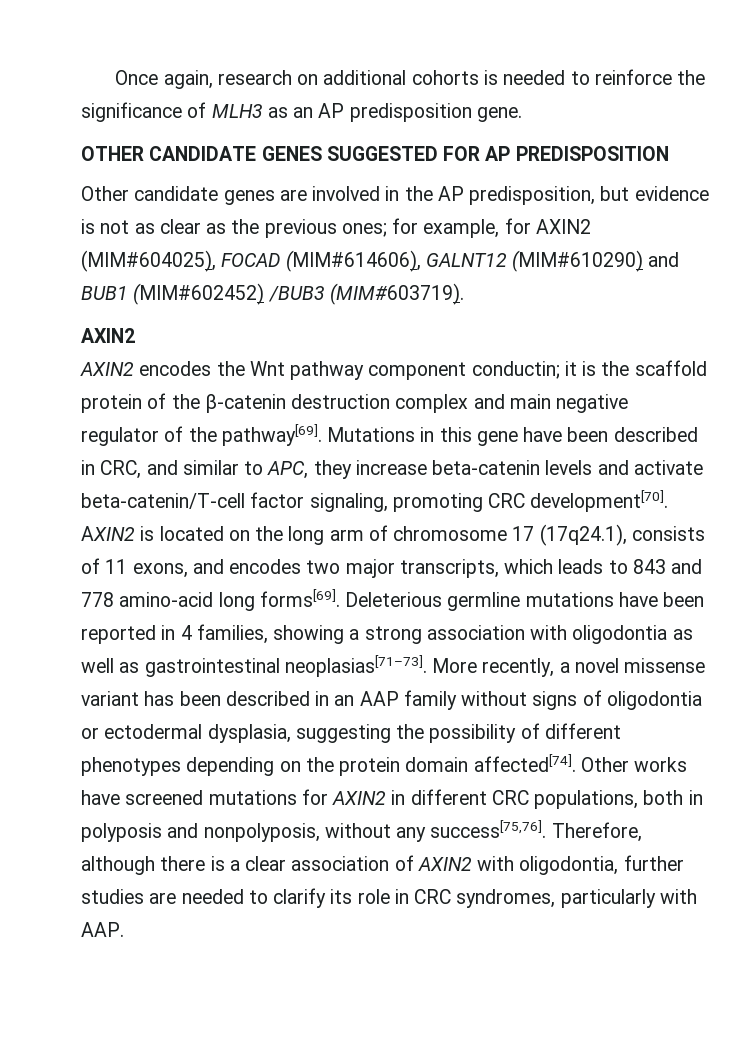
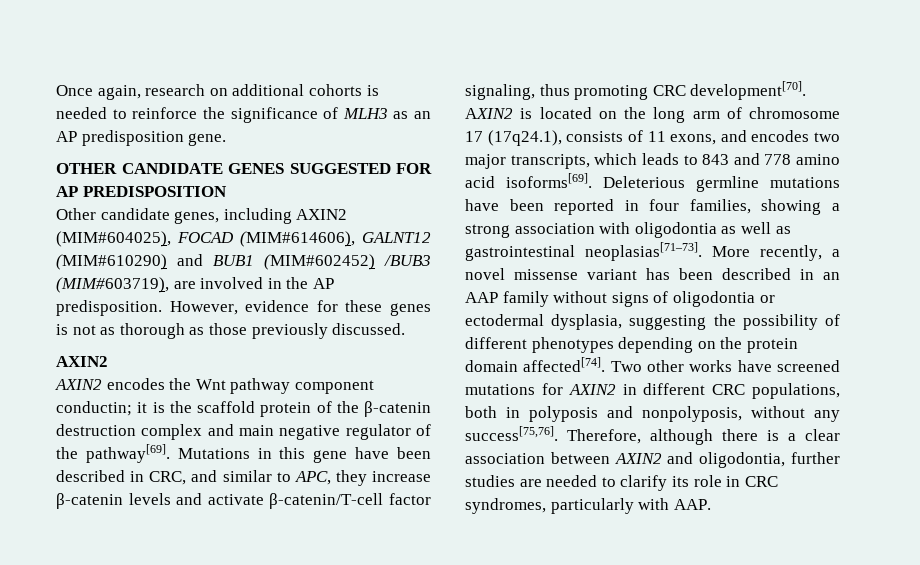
[223,186,709,205] [81,218,531,238] genes are involved in the AP predisposition, but evidence is not as clear as the previous ones; for example, for -> [174,208,292,224] genes, including
[329,283,464,305] (MIM#603719). -> [56,277,334,293] [56,300,432,316] [56,323,406,339] (MIM#603719), are involved in the AP predisposition. However, evidence for these genes is not as thorough as those previously discussed.
[432,460,541,475] beta-catenin -> [56,493,123,509] β-catenin
[81,493,245,509] beta-catenin/T-cell -> [269,493,384,509] β-catenin/T-cell
(388, 502) none -> [539,84,570,96] thus
[119,589,340,611] amino-acid long forms[69]. -> [796,154,840,165] [465,173,592,188] amino acid isoforms[69].
[180,625,192,640] 4 -> [649,199,680,211] four
[580,757,629,772] Other -> [610,360,684,372] Two other
[394,855,515,871] of AXIN2 with -> [550,452,694,464] between AXIN2 and

